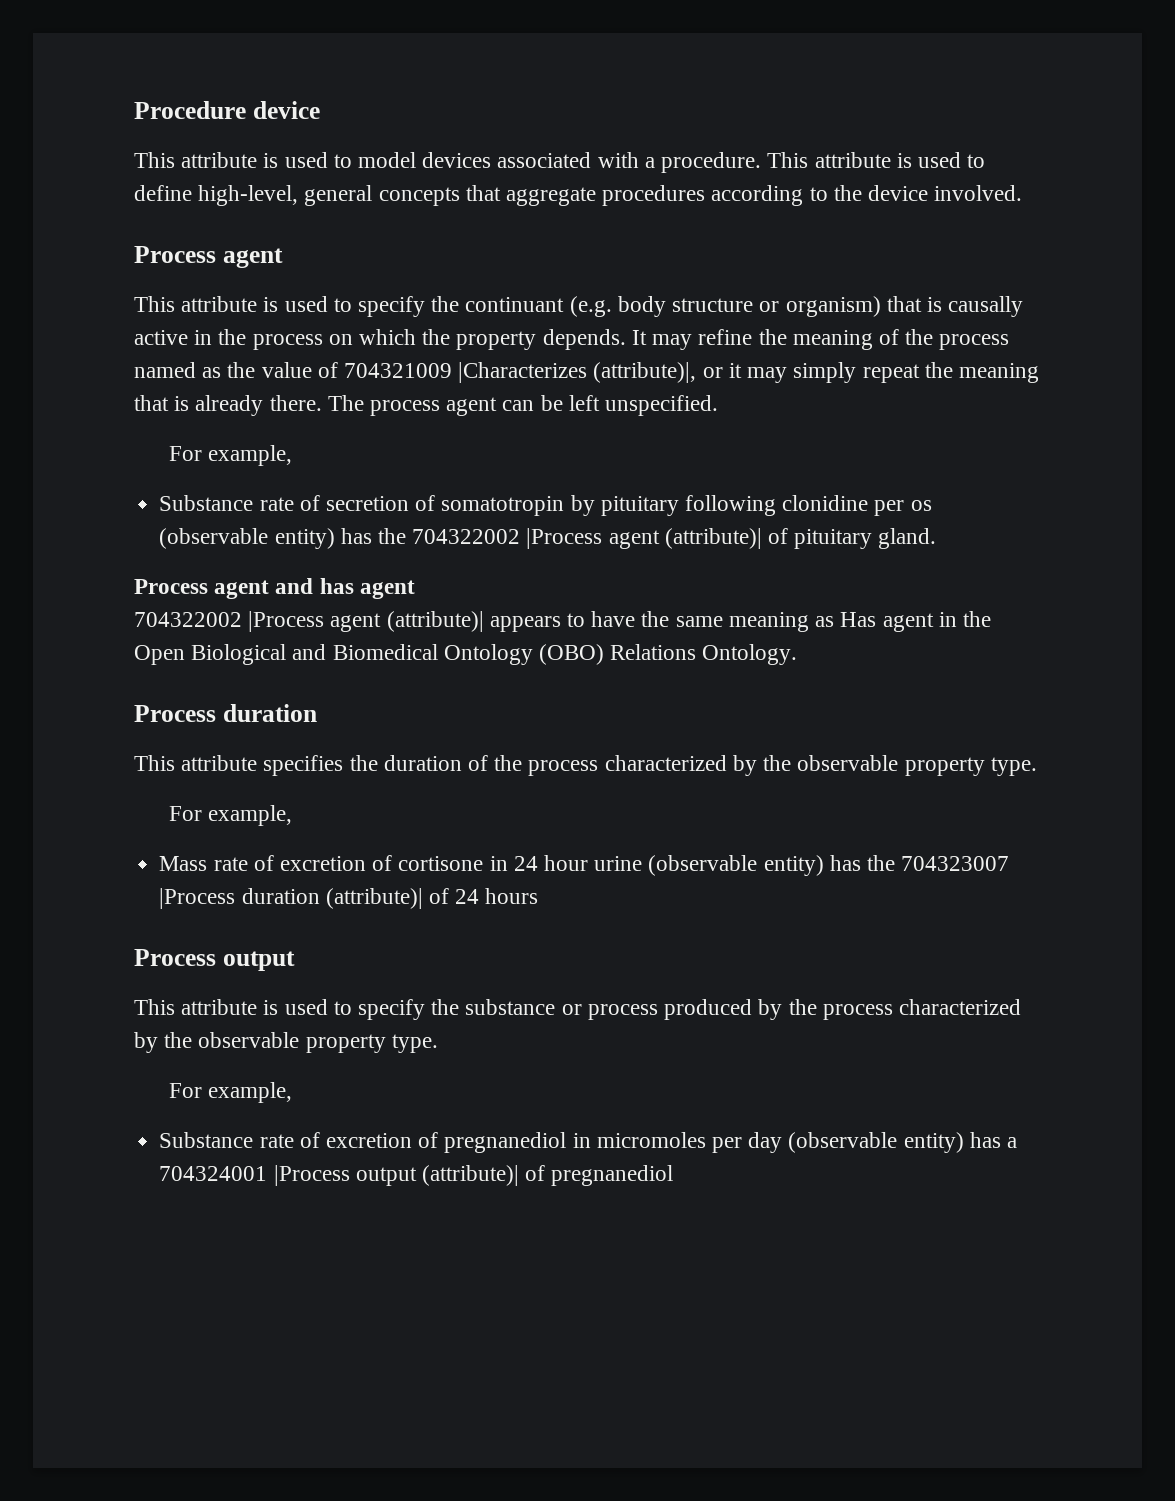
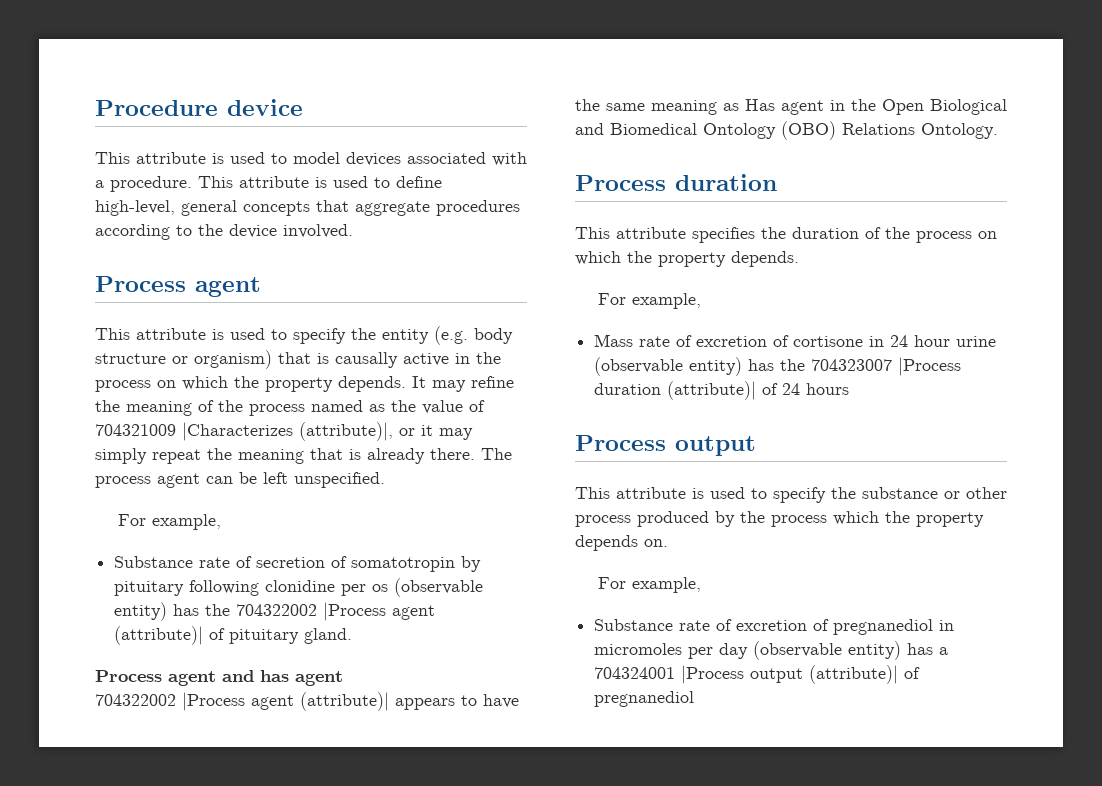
[465,297,565,312] continuant -> [382,329,429,344] entity
[604,755,1037,776] characterized by the observable property type. -> [978,231,997,239] [575,251,799,267] on which the property depends.
(582, 1009) none -> [966,487,1007,499] other
[898,999,1021,1015] [134,1032,438,1053] characterized by the observable property type. -> [833,511,984,527] [575,535,668,551] which the property depends on.

